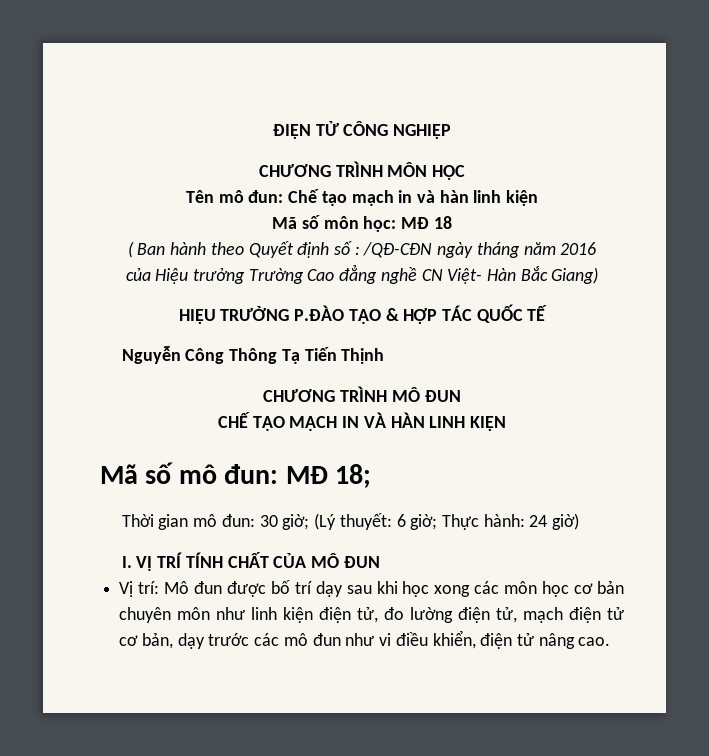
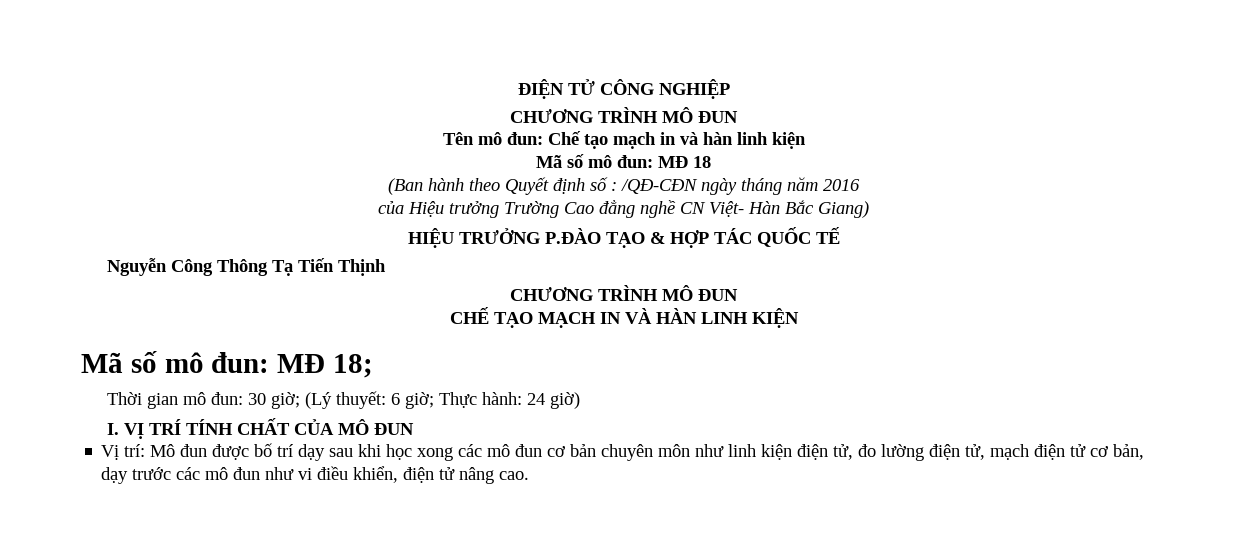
[387,162,466,180] MÔN HỌC -> [662,107,738,123] MÔ ĐUN
[323,216,397,232] môn học: -> [588,155,653,168] mô đun:
[127,241,166,258] ( Ban -> [388,178,423,195] (Ban
[504,581,570,597] môn học -> [487,444,543,457] mô đun

